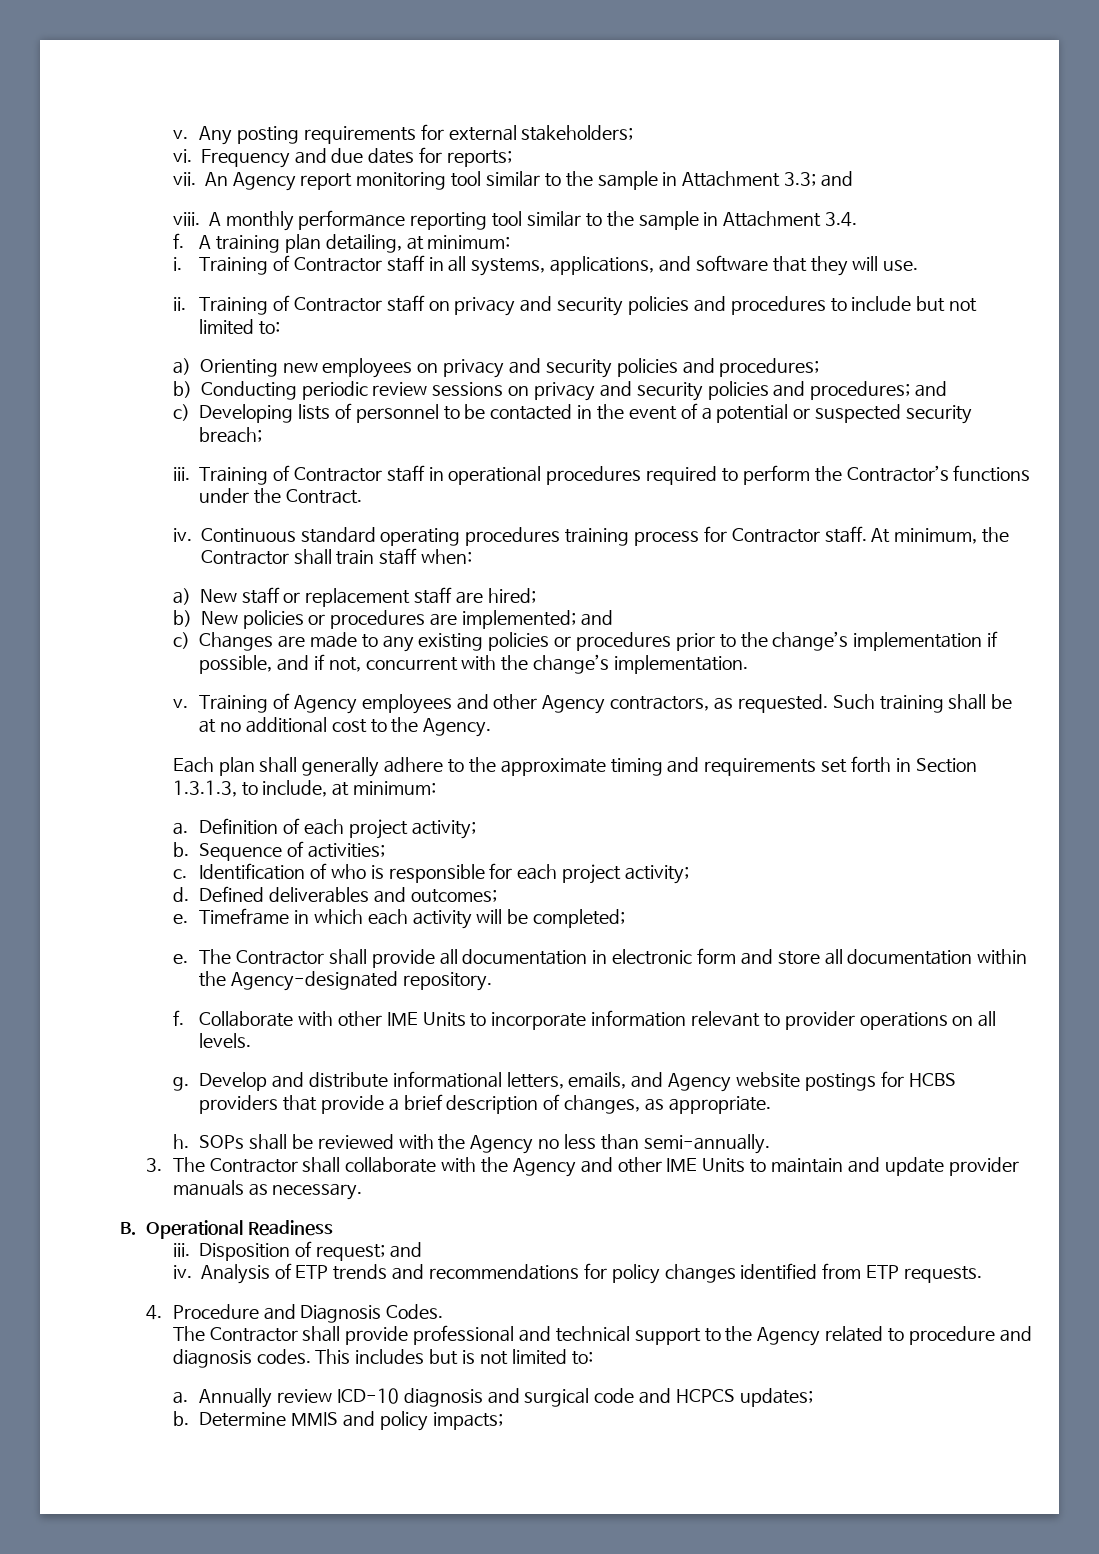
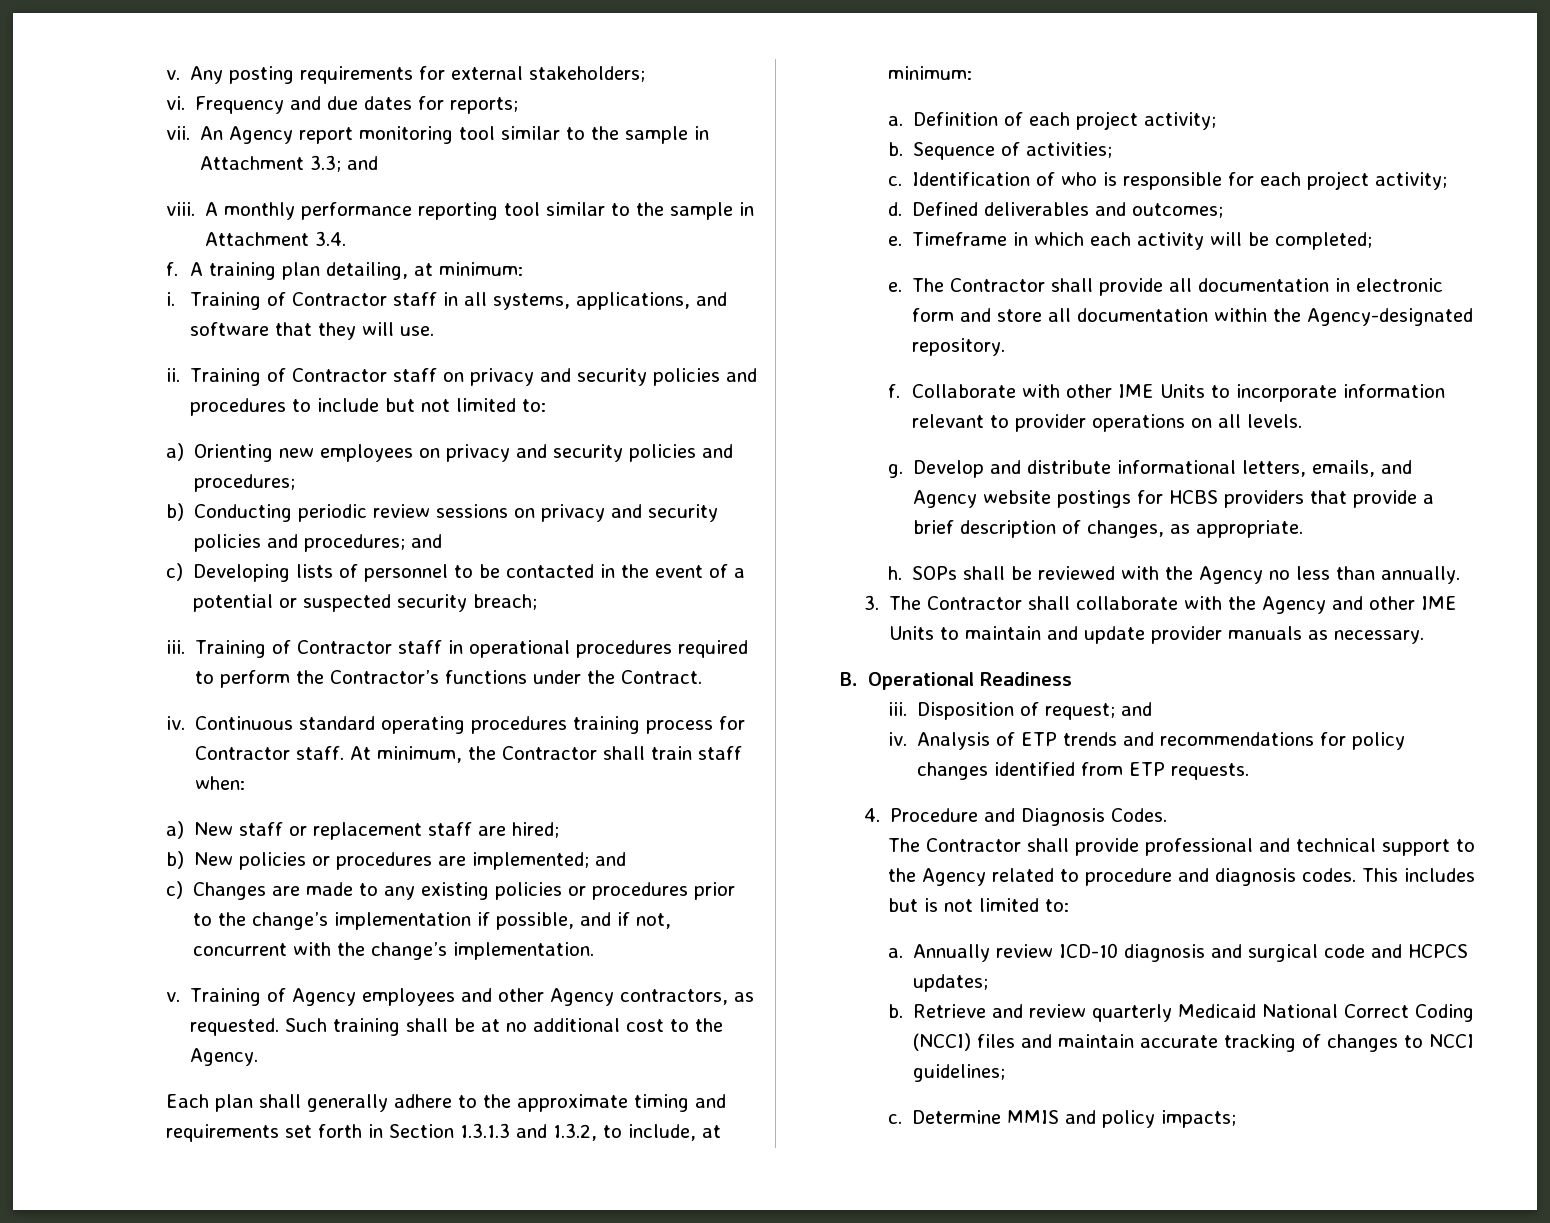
[172,780,237,797] 1.3.1.3, -> [459,1123,597,1141] 1.3.1.3 and 1.3.2,
[643,1134,770,1154] semi-annually. -> [1381,566,1461,584] annually.
(189, 1418) none -> [913,1004,1475,1022] [913,1033,1475,1052] [913,1064,1006,1082] [887,1114,902,1124] Retrieve and review quarterly Medicaid National Correct Coding (NCCI) files and maintain accurate tracking of changes to NCCI guidelines; // c.

